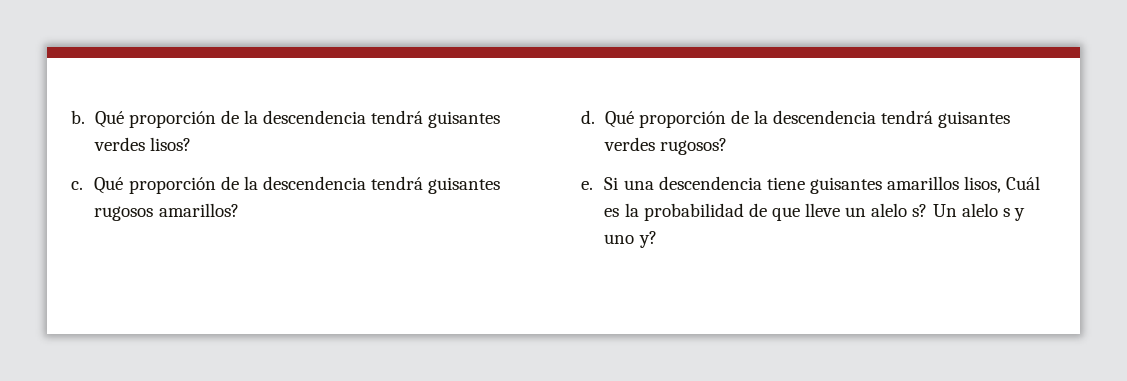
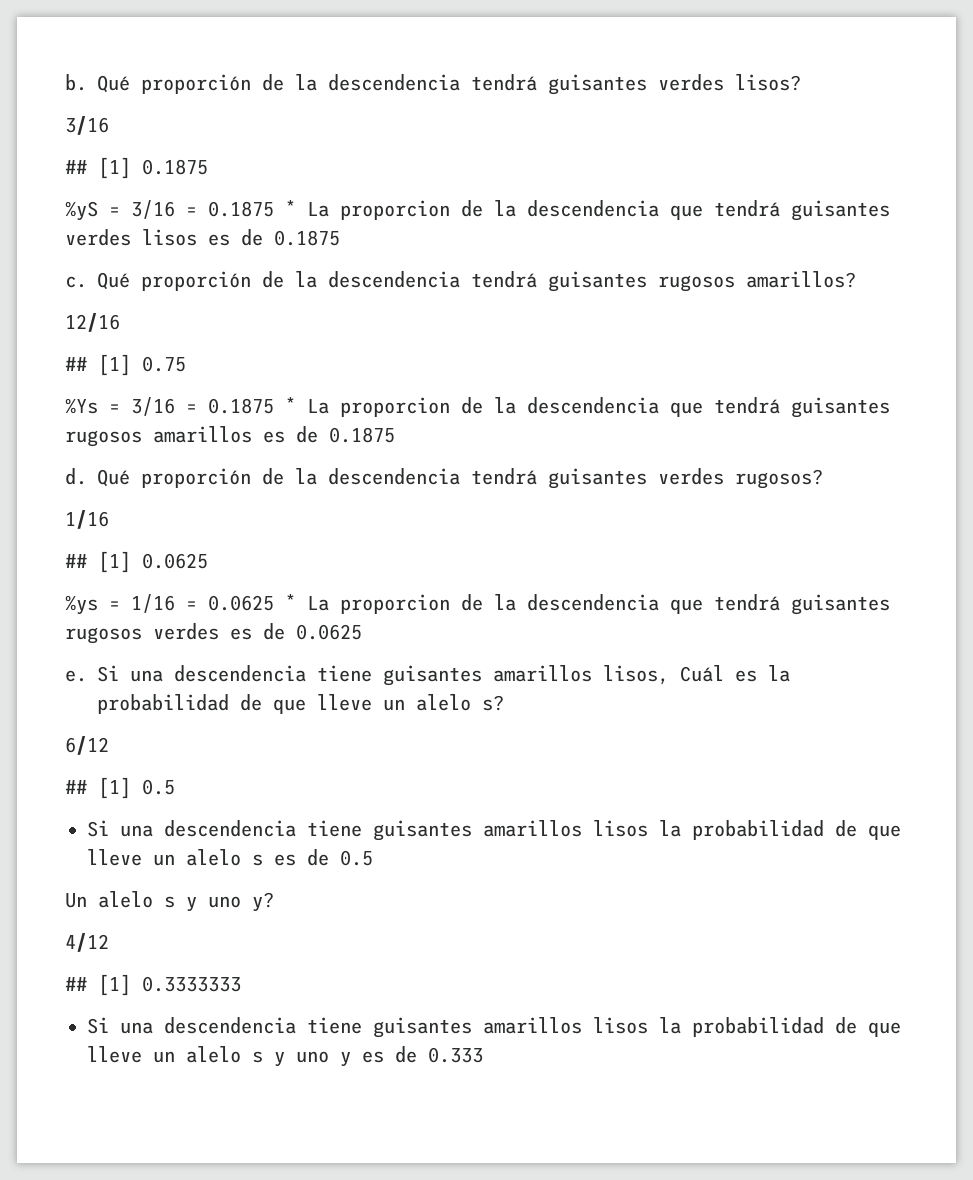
(191, 144) none -> [65,116,109,135] [65,157,208,179] [65,200,890,221] [65,229,340,246] // 3/16 // ## [1] 0.1875 // %yS = 3/16 = 0.1875 * La proporcion de la descendencia que tendrá guisantes verdes lisos es de 0.1875
(239, 210) none -> [65,313,120,332] [65,354,186,376] [65,397,890,418] [65,426,395,447] // 12/16 // ## [1] 0.75 // %Ys = 3/16 = 0.1875 * La proporcion de la descendencia que tendrá guisantes rugosos amarillos es de 0.1875
(727, 146) none -> [65,510,109,529] [65,551,208,573] [65,594,890,615] [65,623,362,644] // 1/16 // ## [1] 0.0625 // %ys = 1/16 = 0.0625 * La proporcion de la descendencia que tendrá guisantes rugosos verdes es de 0.0625
(928, 210) none -> [65,736,109,755] [65,777,175,799] [87,820,901,841] [87,849,373,866] // 6/12 // ## [1] 0.5 // Si una descendencia tiene guisantes amarillos lisos la probabilidad de que lleve un alelo s es de 0.5 //
(657, 239) none -> [65,933,109,952] [65,974,241,996] [87,1017,901,1038] [87,1046,483,1067] // 4/12 // ## [1] 0.3333333 // Si una descendencia tiene guisantes amarillos lisos la probabilidad de que lleve un alelo s y uno y es de 0.333

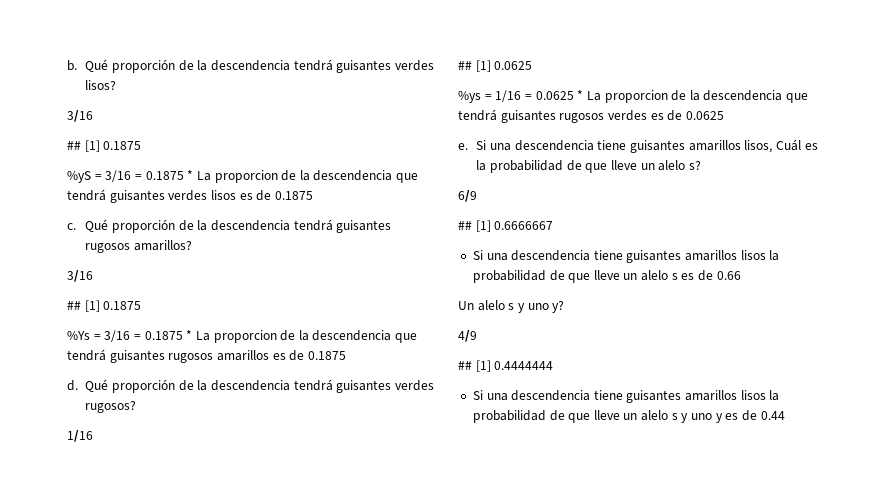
[65,313,120,332] [65,354,186,376] 12/16 // ## [1] 0.75 -> [67,270,93,282] [67,300,142,312] 3/16 // ## [1] 0.1875
[65,736,109,755] [65,777,175,799] 6/12 // ## [1] 0.5 -> [458,190,477,202] [458,220,554,232] 6/9 // ## [1] 0.6666667
[340,850,373,866] 0.5 -> [716,271,741,280] 0.66
[65,933,109,952] [65,974,241,996] 4/12 // ## [1] 0.3333333 -> [458,330,477,342] [458,360,554,372] 4/9 // ## [1] 0.4444444
[428,1047,483,1063] 0.333 -> [760,411,785,420] 0.44

